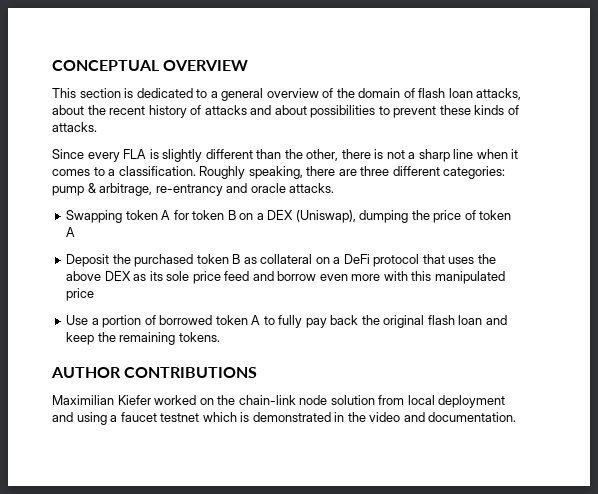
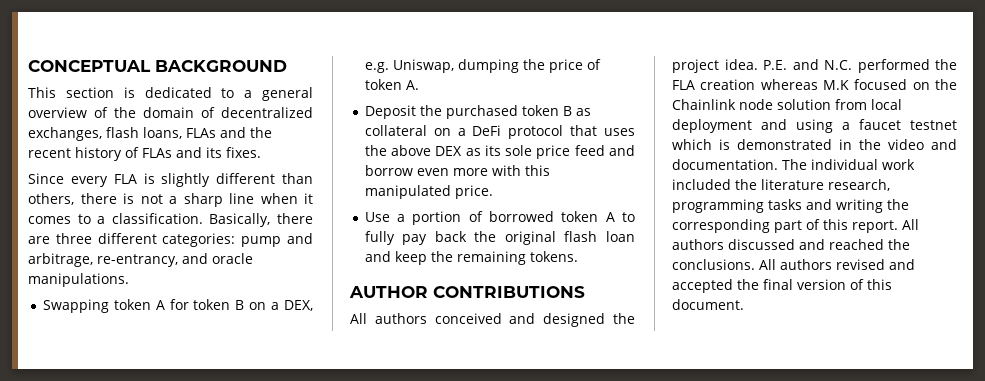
[163,60,249,71] OVERVIEW -> [155,60,287,72] BACKGROUND
[418,88,522,100] [52,105,519,118] [52,122,97,132] flash loan attacks, about the recent history of attacks and about possibilities to prevent these kinds of attacks. -> [221,107,313,118] [28,127,272,141] [28,147,261,161] decentralized exchanges, flash loans, FLAs and the recent history of FLAs and its fixes.
[284,149,339,161] the other, -> [28,193,74,205] others,
[199,166,303,179] Roughly speaking, -> [209,213,271,227] Basically,
[87,183,223,196] & arbitrage, re-entrancy -> [287,233,313,244] [28,253,178,267] and arbitrage, re-entrancy,
[289,183,335,193] attacks. -> [28,273,129,287] manipulations.
[267,210,356,223] DEX (Uniswap), -> [284,300,314,311] [364,59,454,73] DEX, e.g. Uniswap,
[66,227,76,237] A -> [405,80,419,90] A.
[66,288,95,301] price -> [454,185,493,199] price.
[52,395,197,405] Maximilian Kiefer worked -> [350,313,635,327] [672,59,957,73] [672,79,908,90] All authors conceived and designed the project idea. P.E. and N.C. performed the FLA creation whereas M.K focused
[238,395,296,405] chain-link -> [672,99,736,110] Chainlink
(517, 417) none -> [782,159,915,170] [672,179,890,191] [672,199,909,213] [672,219,919,233] [672,239,910,250] [672,259,915,270] [672,279,892,293] [672,299,744,310] The individual work included the literature research, programming tasks and writing the corresponding part of this report. All authors discussed and reached the conclusions. All authors revised and accepted the final version of this document.

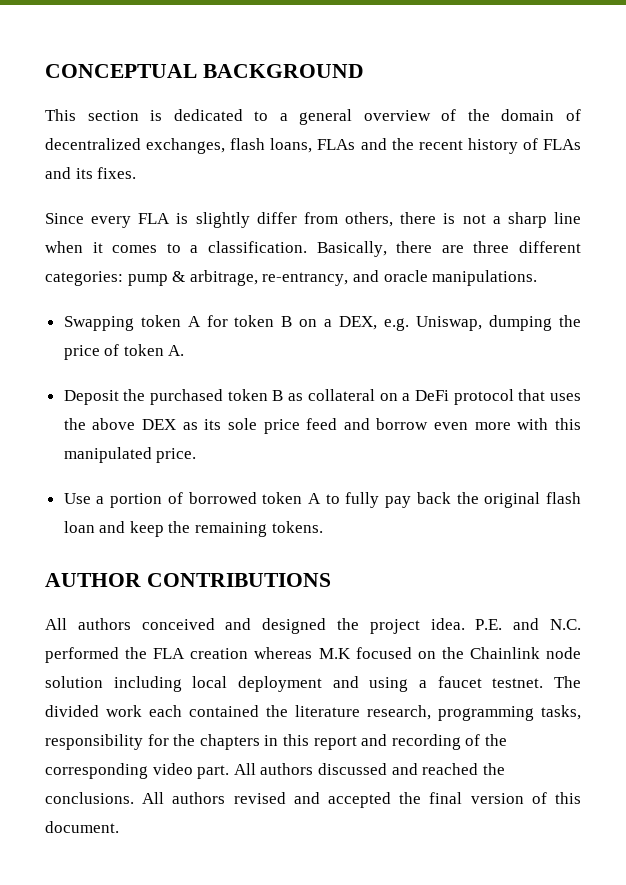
[216,173,313,184] different than -> [256,212,338,224] differ from
[287,233,313,244] and -> [172,271,186,282] &
[835,99,867,110] from -> [113,676,182,692] including
[910,120,957,130] [672,139,957,150] [672,159,915,170] [672,179,890,191] [672,199,909,213] [672,219,898,233] testnet which is demonstrated in the video and documentation. The individual work included the literature research, programming tasks and writing the corresponding part of this report. -> [492,676,582,688] [45,705,581,721] [45,734,507,750] [45,763,230,779] testnet. The divided work each contained the literature research, programming tasks, responsibility for the chapters in this report and recording of the corresponding video part.

